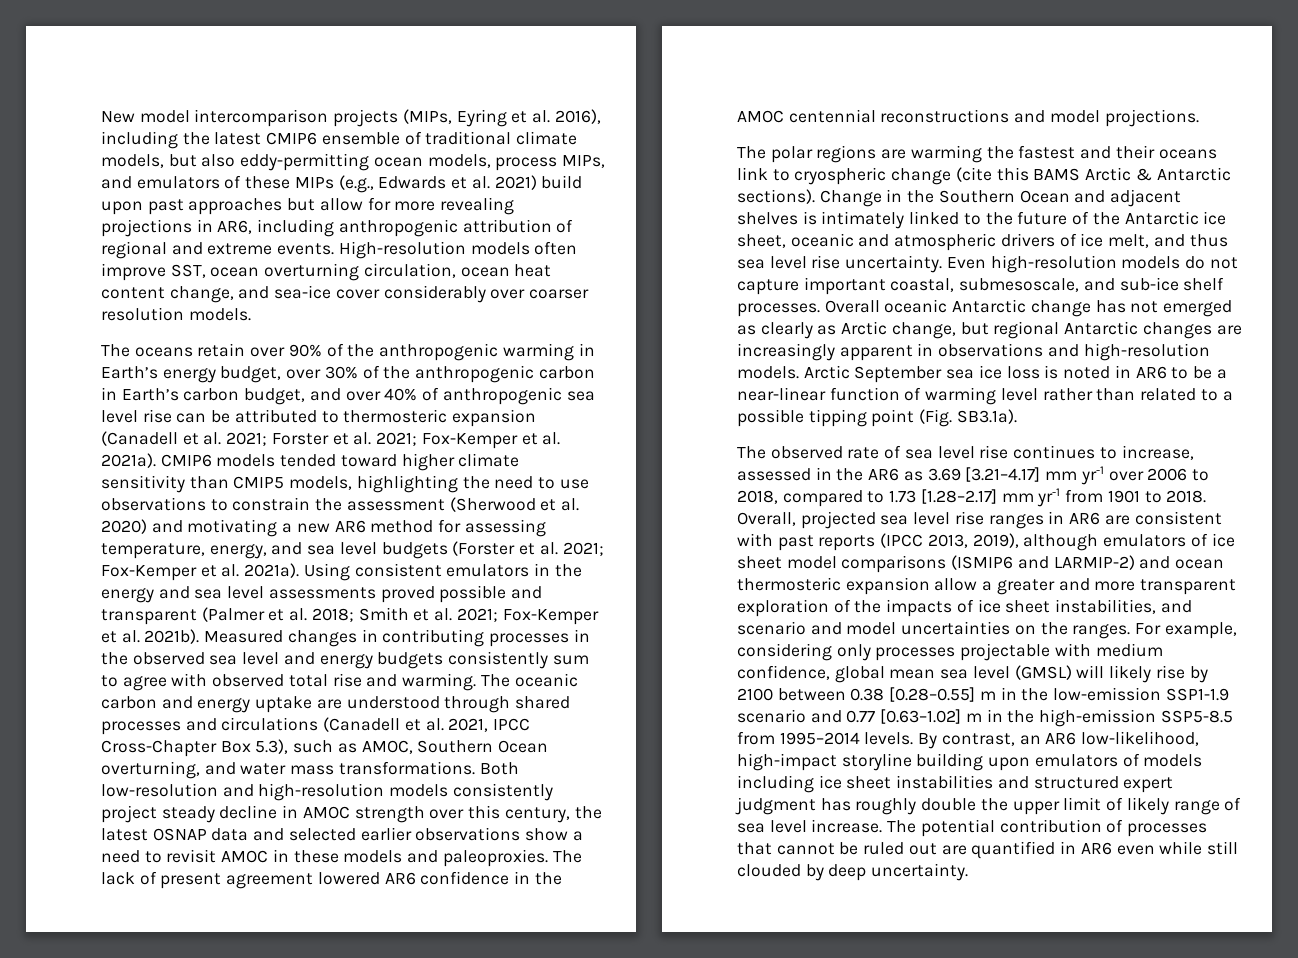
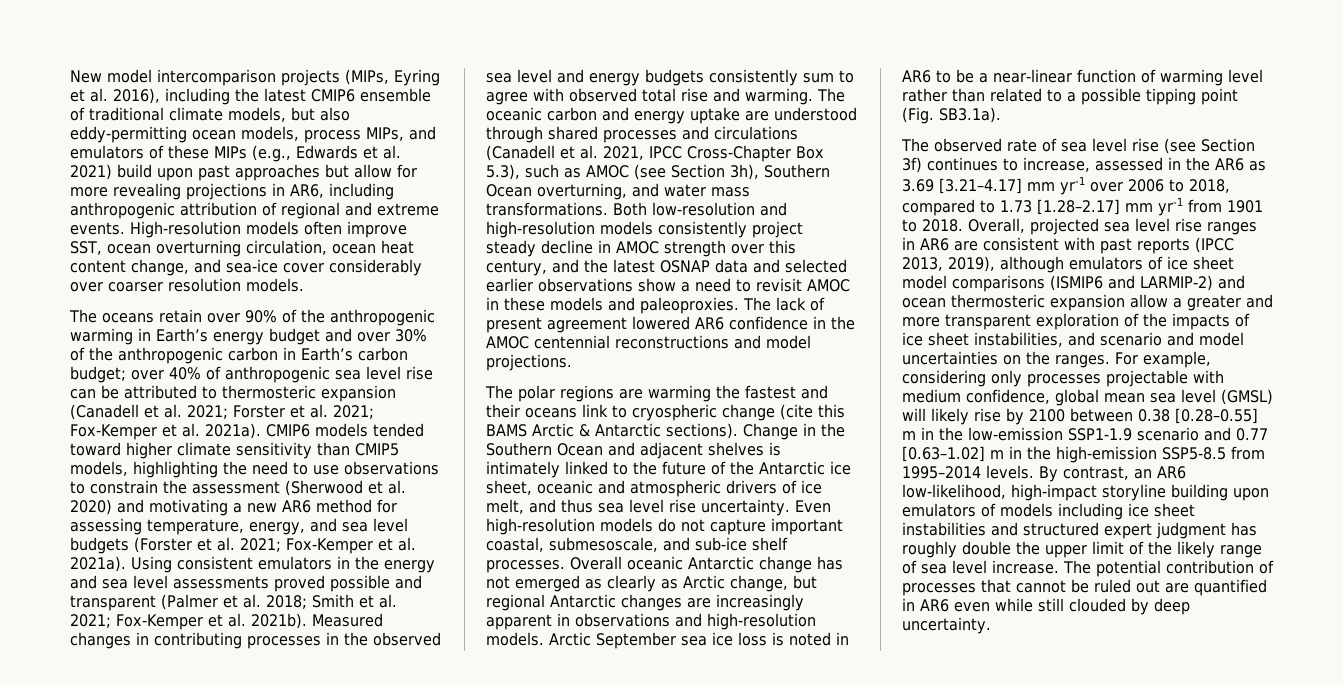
[220,366,282,383] budget, -> [269,328,352,345] budget and
[244,388,341,405] budget, and -> [70,366,126,383] budget;
[361,740,413,754] AMOC, -> [586,164,759,180] AMOC (see Section 3h),
(570, 815) none -> [552,259,579,273] and
(1009, 452) none -> [1164,138,1255,154] [902,157,922,173] (see Section 3f)
(1124, 804) none -> [1148,541,1172,555] the

